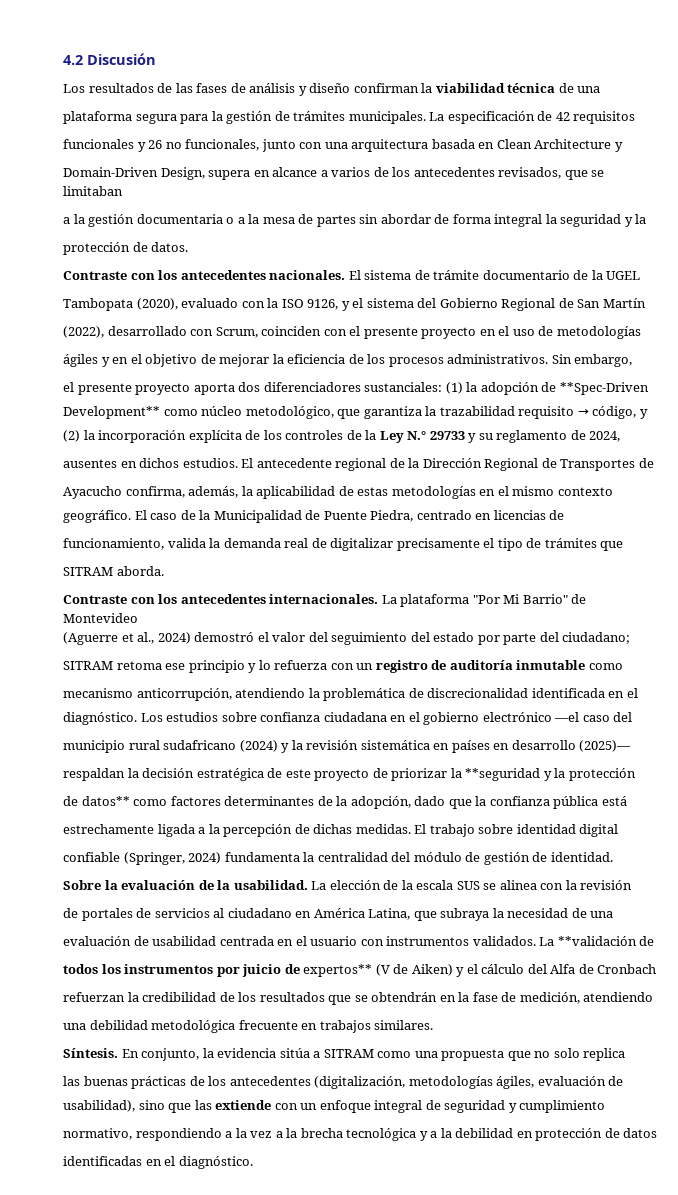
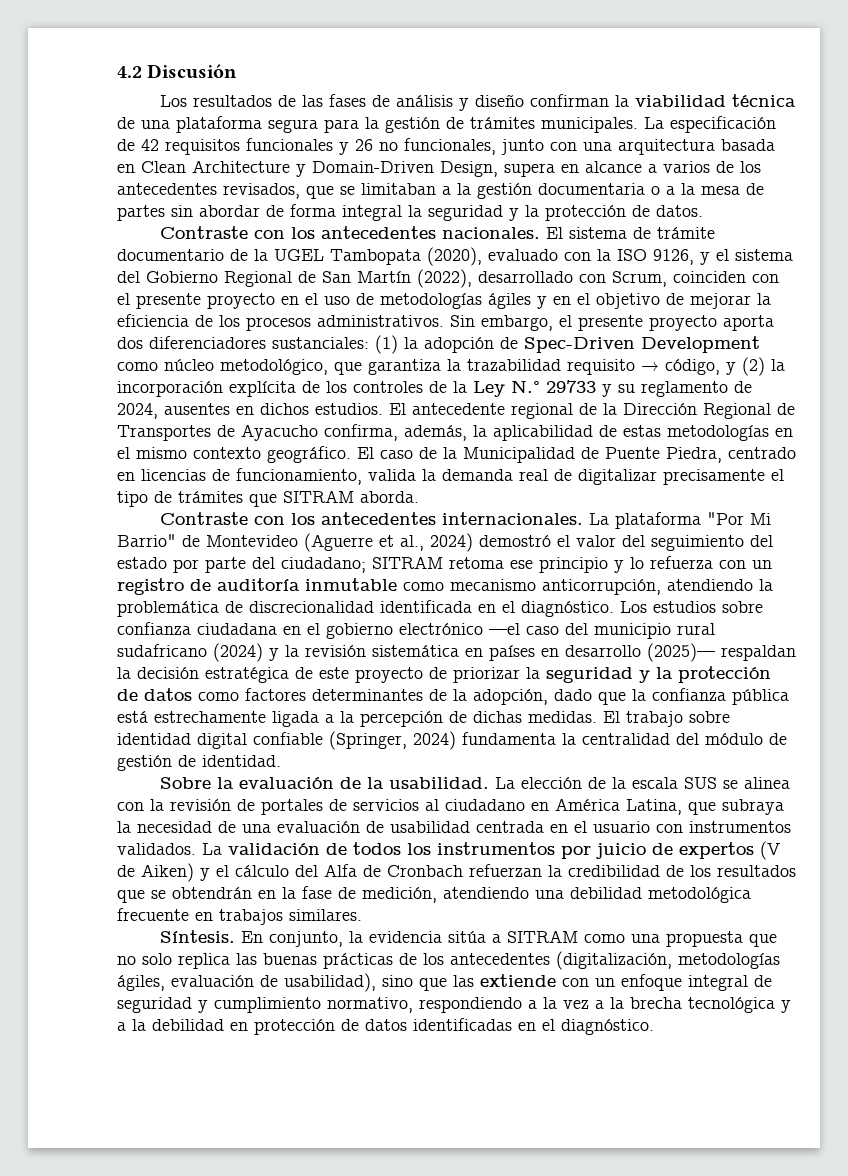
(601, 89) // -> (170, 124) none
(636, 117) // -> (240, 147) none
(623, 147) // -> (306, 170) none
(123, 191) // -> (436, 189) none
(647, 219) // -> (539, 211) none
(641, 275) // -> (324, 255) none
(646, 303) // -> (411, 277) none
(641, 332) // -> (482, 301) none
(633, 360) // -> (553, 323) none
[559,382,649,395] [63,406,160,419] **Spec-Driven // Development** -> [524,336,760,353] Spec-Driven Development
(648, 414) // -> (736, 368) none
(621, 436) // -> (158, 411) none
(654, 463) // -> (235, 431) none
(613, 491) // -> (261, 453) none
(565, 515) // -> (230, 475) none
(624, 546) // -> (277, 500) none
(138, 618) // -> (298, 541) none
(631, 638) // -> (366, 565) none
(623, 666) // -> (444, 586) none
(638, 693) // -> (515, 607) none
(633, 717) // -> (588, 629) none
(632, 746) // -> (715, 652) none
[465,768,636,781] [63,796,130,806] **seguridad y la protección // de datos** -> [546,666,771,683] [117,688,192,701] seguridad y la protección de datos
(627, 801) // -> (148, 717) none
(619, 830) // -> (247, 741) none
(633, 885) // -> (231, 805) none
(614, 914) // -> (271, 828) none
[557,936,655,946] **validación de // -> [228,843,347,855] validación de
[303,964,373,977] expertos** -> [679,842,754,859] expertos
(657, 969) // -> (463, 871) none
(654, 997) // -> (529, 893) none
(626, 1054) // -> (230, 961) none
(624, 1081) // -> (278, 981) none
(606, 1106) // -> (321, 1005) none
(658, 1133) // -> (407, 1025) none

